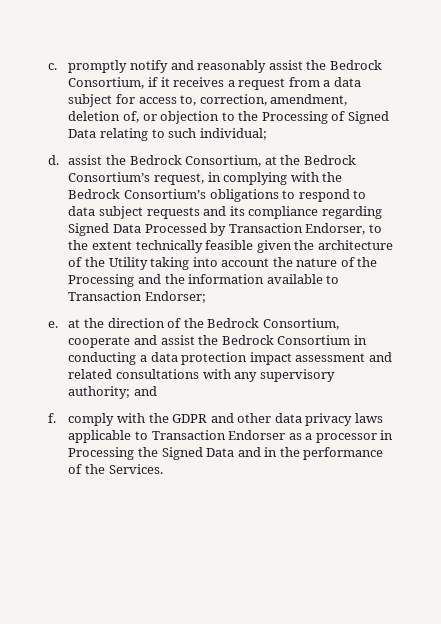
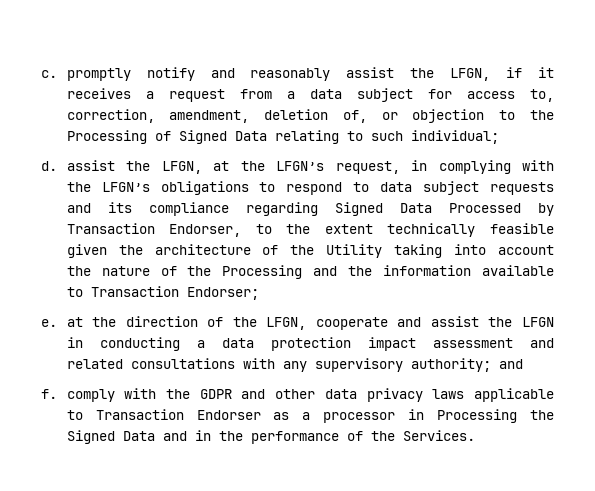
[329,60,382,70] [68,77,145,89] Bedrock Consortium, -> [450,68,491,81] LFGN,
[129,155,356,167] [68,172,151,182] Bedrock Consortium, at the Bedrock Consortium’s -> [161,161,325,174] LFGN, at the LFGN’s
[68,189,206,199] Bedrock Consortium’s -> [101,182,150,192] LFGN’s
[207,318,339,330] Bedrock Consortium, -> [266,317,307,330] LFGN,
[221,335,351,345] Bedrock Consortium -> [522,317,555,327] LFGN

